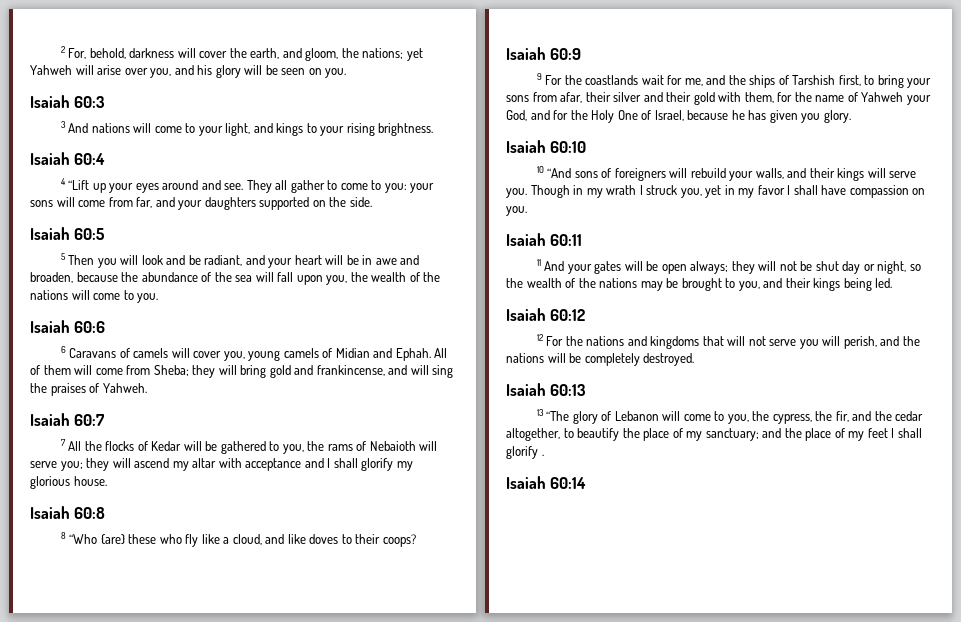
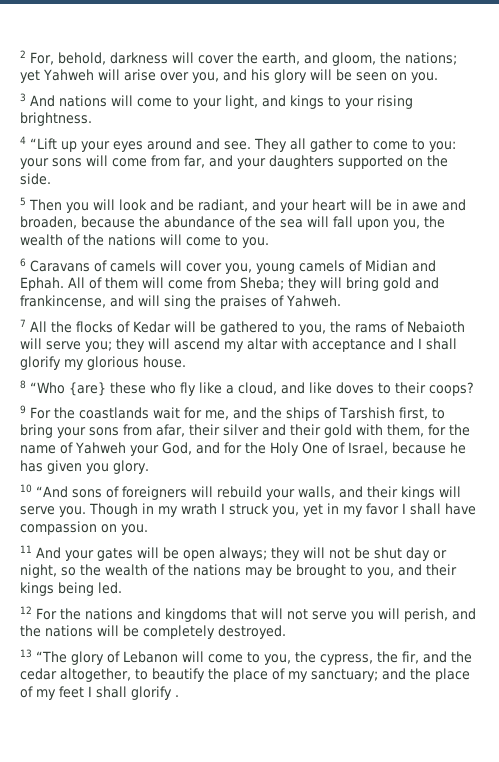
[30,95,106,108] // Isaiah 60:3 -> (438, 77) none
[30,152,106,165] // Isaiah 60:4 -> (92, 119) none
[30,227,106,240] // Isaiah 60:5 -> (51, 179) none
[30,320,106,333] // Isaiah 60:6 -> (269, 242) none
[30,413,106,426] // Isaiah 60:7 -> (341, 301) none
[30,506,106,519] // Isaiah 60:8 -> (186, 362) none
[506,47,582,60] // Isaiah 60:9 -> (474, 389) none
[506,140,587,153] // Isaiah 60:10 -> (149, 467) none
[506,233,583,246] // Isaiah 60:11 -> (148, 529) none
[506,308,586,321] // Isaiah 60:12 -> (122, 588) none
[506,383,587,396] // Isaiah 60:13 -> (286, 632) none
[506,476,587,489] // Isaiah 60:14 -> (179, 696) none

